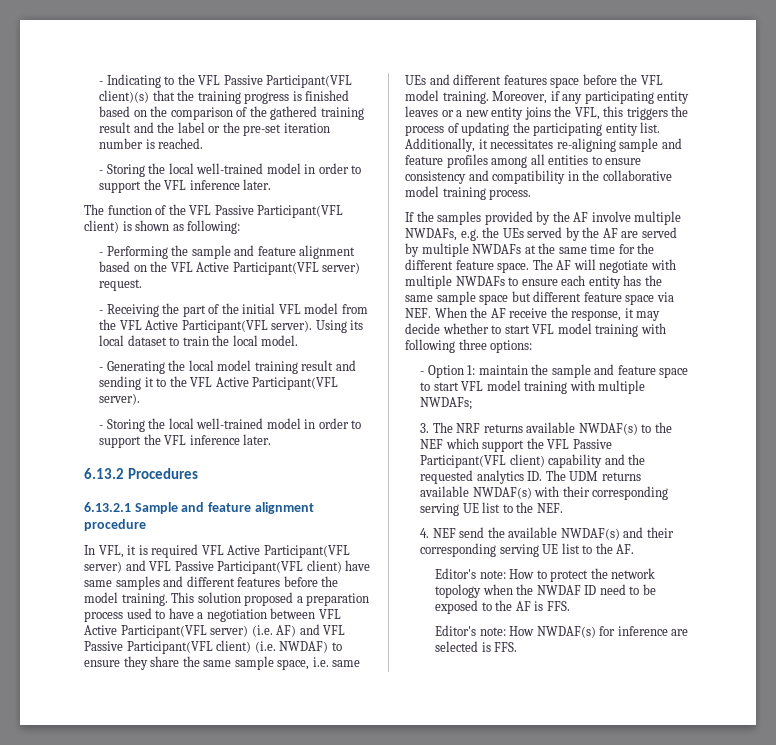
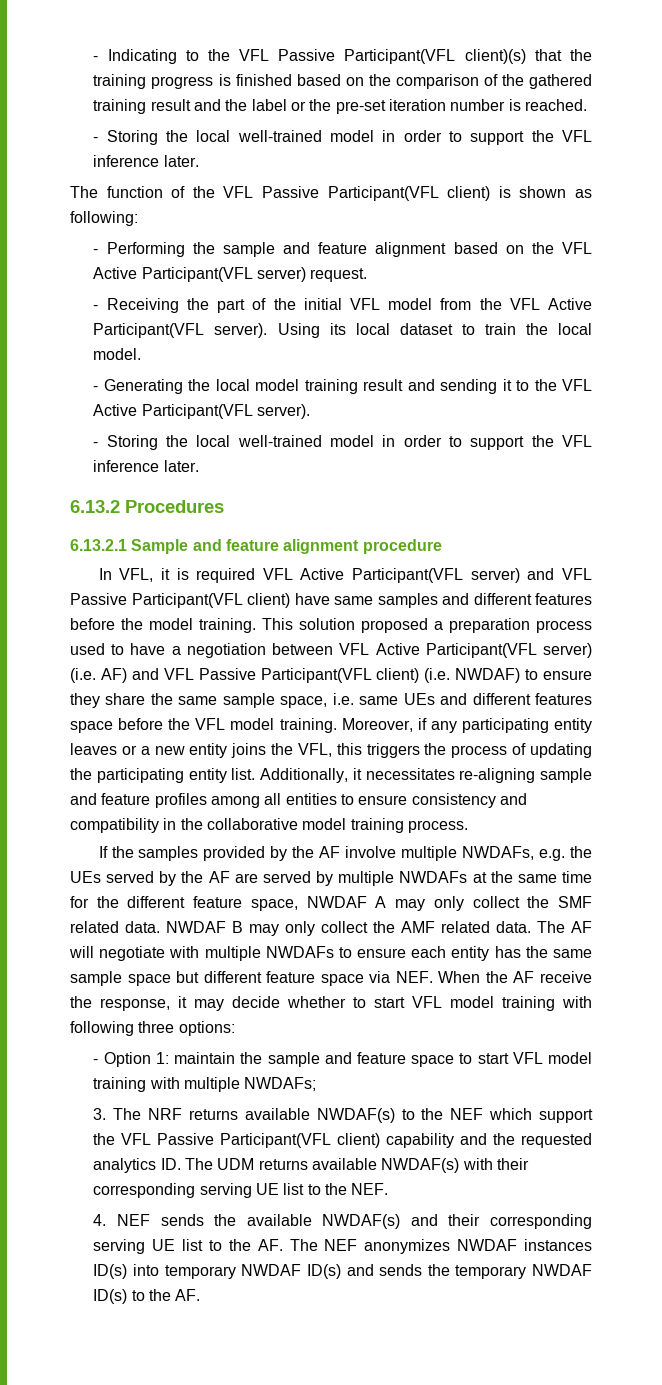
[497,262,530,273] space. -> [250,896,593,911] [70,921,531,936] space, NWDAF A may only collect the SMF related data. NWDAF B may only collect the AMF related data.
[459,527,485,538] send -> [160,1214,204,1226] sends
[435,568,656,582] [435,584,656,598] [435,600,570,614] [435,625,689,638] [435,641,518,652] // Editor's note: How to protect the network topology when the NWDAF ID need to be exposed to the AF is FFS. // Editor's note: How NWDAF(s) for inference are selected is FFS. -> [289,1239,592,1254] [93,1264,592,1279] [93,1289,201,1304] The NEF anonymizes NWDAF instances ID(s) into temporary NWDAF ID(s) and sends the temporary NWDAF ID(s) to the AF.

